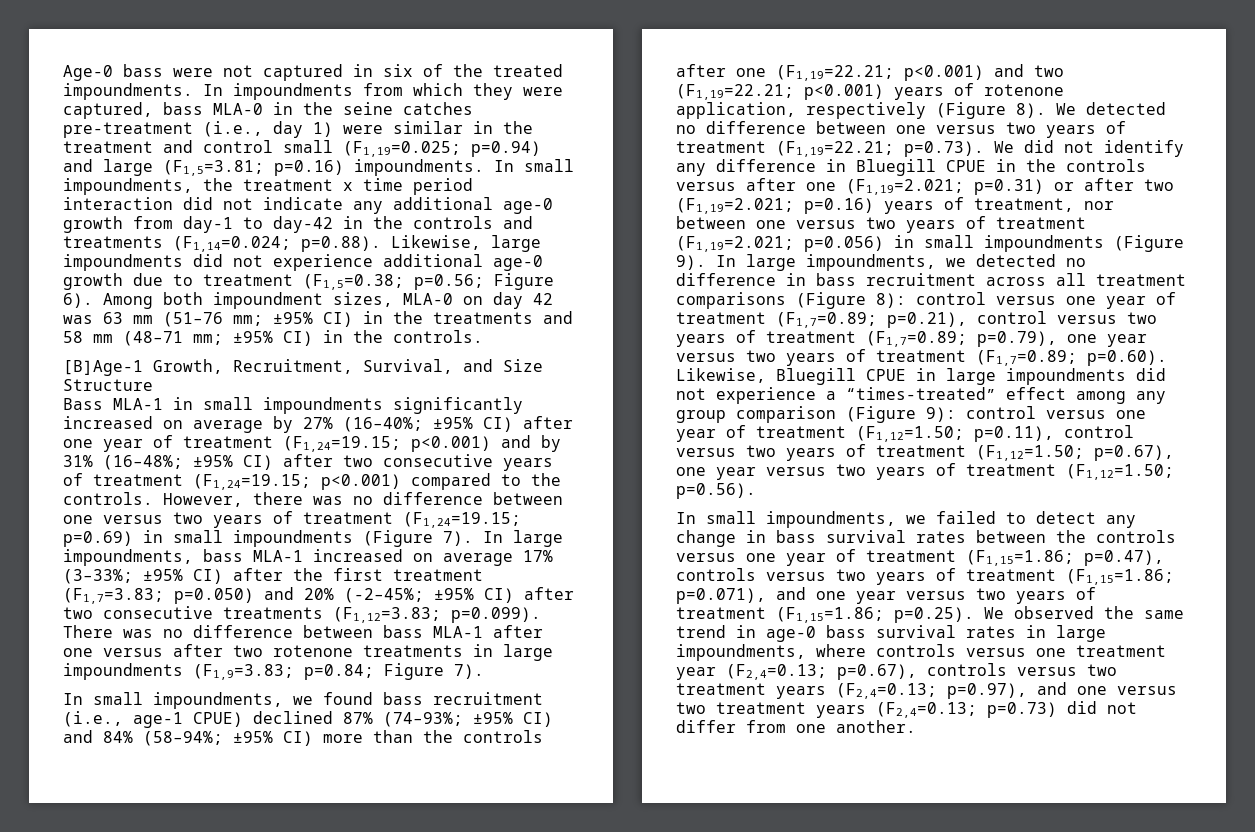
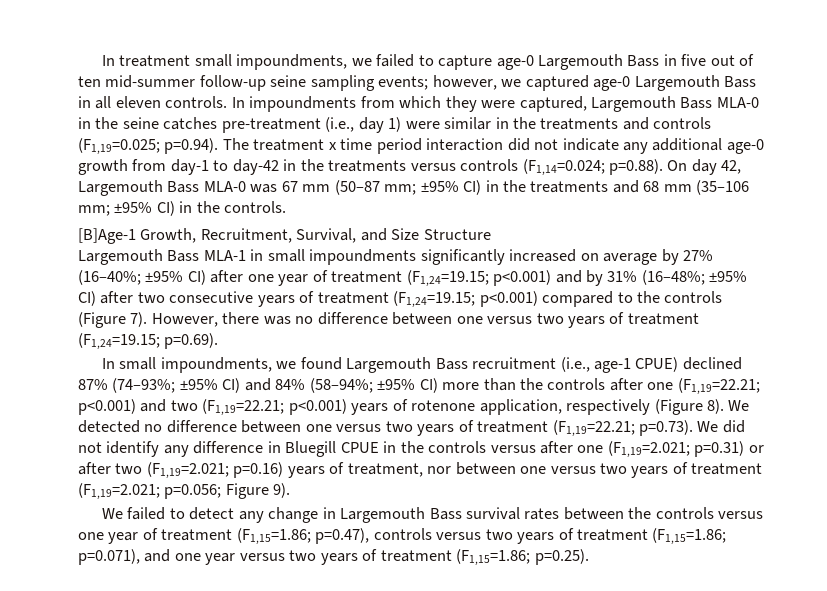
[63,64,563,81] [63,83,193,100] Age-0 bass were not captured in six of the treated impoundments. -> [101,54,755,70] [78,75,757,91] [78,96,228,109] In treatment small impoundments, we failed to capture age-0 Largemouth Bass in five out of ten mid-summer follow-up seine sampling events; however, we captured age-0 Largemouth Bass in all eleven controls.
[163,102,203,115] bass -> [591,96,713,112] Largemouth Bass
[63,140,541,157] [63,159,574,176] [63,178,233,195] treatment and control small (F1,19=0.025; p=0.94) and large (F1,5=3.81; p=0.16) impoundments. In small impoundments, the -> [540,117,712,130] [78,138,249,154] treatments and controls (F1,19=0.025; p=0.94). The
[413,216,533,229] [63,235,541,252] [63,254,543,271] [63,273,554,290] [63,292,553,309] [63,312,223,327] controls and treatments (F1,14=0.024; p=0.88). Likewise, large impoundments did not experience additional age-0 growth due to treatment (F1,5=0.38; p=0.56; Figure 6). Among both impoundment sizes, MLA-0 on day 42 was 63 mm (51–76 -> [328,159,742,175] [78,180,380,196] treatments versus controls (F1,14=0.024; p=0.88). On day 42, Largemouth Bass MLA-0 was 67 mm (50–87
[63,331,183,346] 58 mm (48–71 -> [643,180,750,195] 68 mm (35–106
(153, 385) none -> [78,249,163,265] Largemouth
[63,492,153,505] controls. -> [664,291,723,303] [78,312,148,328] controls (Figure 7).
[63,530,563,547] [63,549,553,566] [63,568,483,584] [63,587,574,604] [63,606,541,623] [63,625,543,638] [63,644,553,661] [63,663,484,680] p=0.69) in small impoundments (Figure 7). In large impoundments, bass MLA-1 increased on average 17% (3–33%; ±95% CI) after the first treatment (F1,7=3.83; p=0.050) and 20% (-2–45%; ±95% CI) after two consecutive treatments (F1,12=3.83; p=0.099). There was no difference between bass MLA-1 after one versus after two rotenone treatments in large impoundments (F1,9=3.83; p=0.84; Figure 7). -> [164,333,219,349] p=0.69).
[383,692,423,705] bass -> [346,357,468,373] Largemouth Bass
[804,235,1184,252] [676,254,1086,271] [676,273,1186,286] [676,292,1176,309] [676,311,1157,328] [676,330,1147,347] [676,349,1167,366] [676,368,1166,385] [676,387,1166,404] [676,406,1146,423] [676,425,1134,442] [676,444,1174,461] [676,463,1174,480] [676,483,756,499] [676,511,926,528] p=0.056) in small impoundments (Figure 9). In large impoundments, we detected no difference in bass recruitment across all treatment comparisons (Figure 8): control versus one year of treatment (F1,7=0.89; p=0.21), control versus two years of treatment (F1,7=0.89; p=0.79), one year versus two years of treatment (F1,7=0.89; p=0.60). Likewise, Bluegill CPUE in large impoundments did not experience a “times-treated” effect among any group comparison (Figure 9): control versus one year of treatment (F1,12=1.50; p=0.11), control versus two years of treatment (F1,12=1.50; p=0.67), one year versus two years of treatment (F1,12=1.50; p=0.56). // In small impoundments, we -> [164,483,291,499] [101,508,123,519] p=0.056; Figure 9). // We
[776,530,816,543] bass -> [340,507,462,523] Largemouth Bass
[984,606,1184,619] [676,625,1106,642] [676,644,1166,661] [676,663,1117,680] [676,682,1177,699] [676,701,1137,718] [676,720,916,733] We observed the same trend in age-0 bass survival rates in large impoundments, where controls versus one treatment year (F2,4=0.13; p=0.67), controls versus two treatment years (F2,4=0.13; p=0.97), and one versus two treatment years (F2,4=0.13; p=0.73) did not differ from one another. -> (589, 557) none

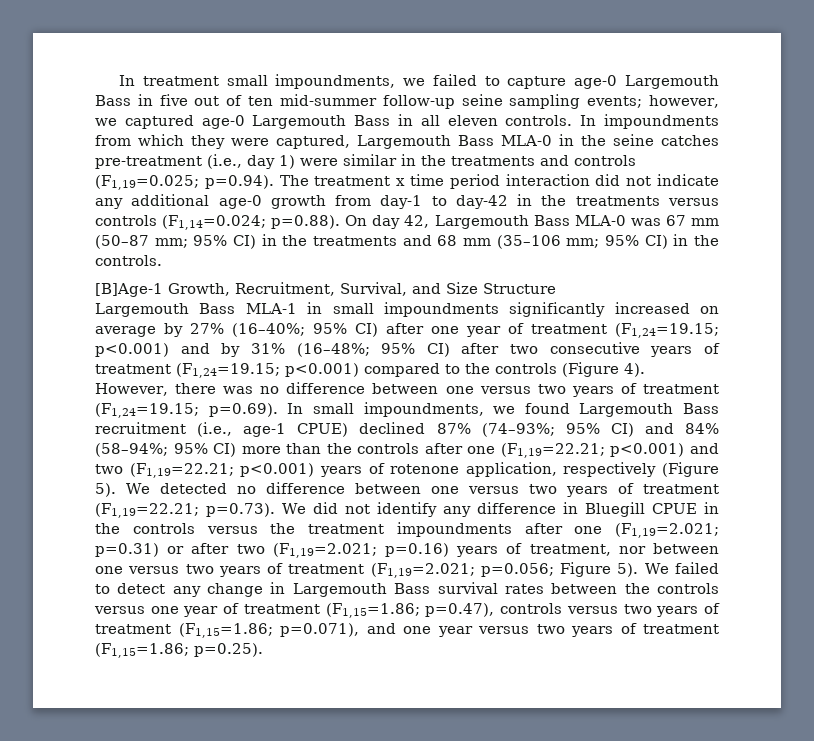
[420,181,459,192] ±95% -> [193,235,228,246] 95%
[114,202,153,213] ±95% -> [605,235,639,246] 95%
[145,271,184,282] ±95% -> [313,323,347,334] 95%
[709,271,748,282] ±95% -> [381,343,416,354] 95%
[130,312,148,327] 7). -> [624,363,645,377] 4).
(219, 341) // -> (278, 410) none
[179,379,218,390] ±95% -> [565,423,600,434] 95%
[377,379,416,390] ±95% -> [173,443,208,454] 95%
[707,399,725,414] 8). -> [95,483,116,497] 5).
(536, 449) none -> [270,522,512,537] the treatment impoundments
[273,483,291,498] 9). // -> [617,563,639,577] 5).

